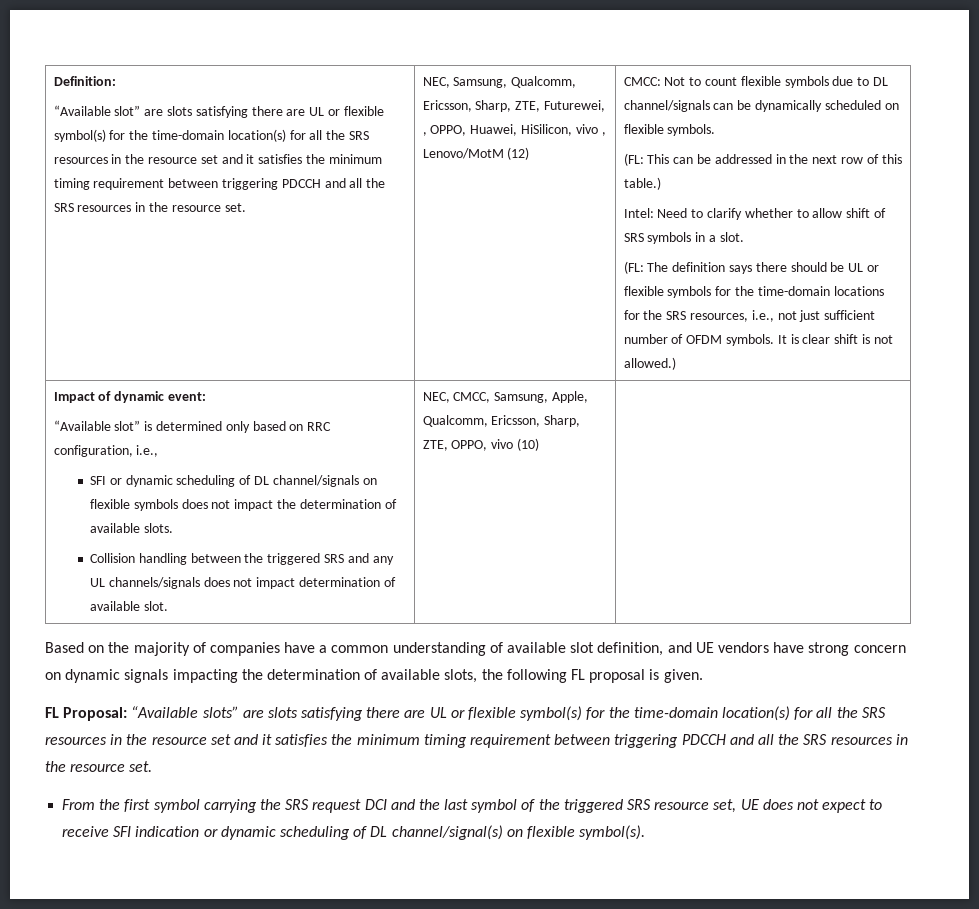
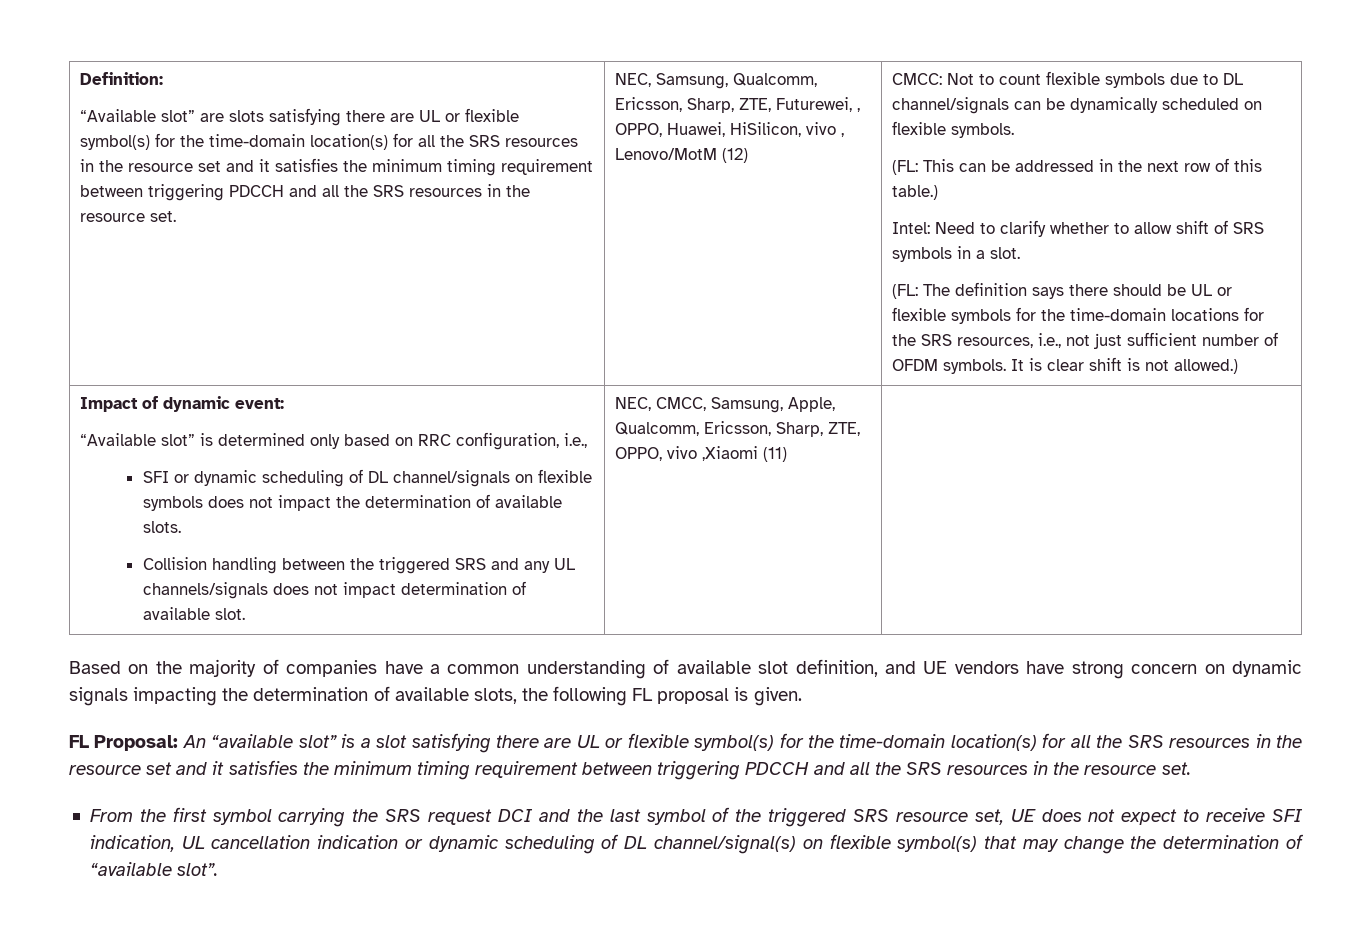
[517,438,540,451] (10) -> [702,446,788,462] ,Xiaomi (11)
[131,706,298,718] “Available slots” are slots -> [182,734,408,748] An “available slot” is a slot
(132, 831) none -> [89,835,311,852] indication, UL cancellation
[579,825,646,840] symbol(s). -> [897,834,1304,854] [89,862,219,876] symbol(s) that may change the determination of “available slot”.

